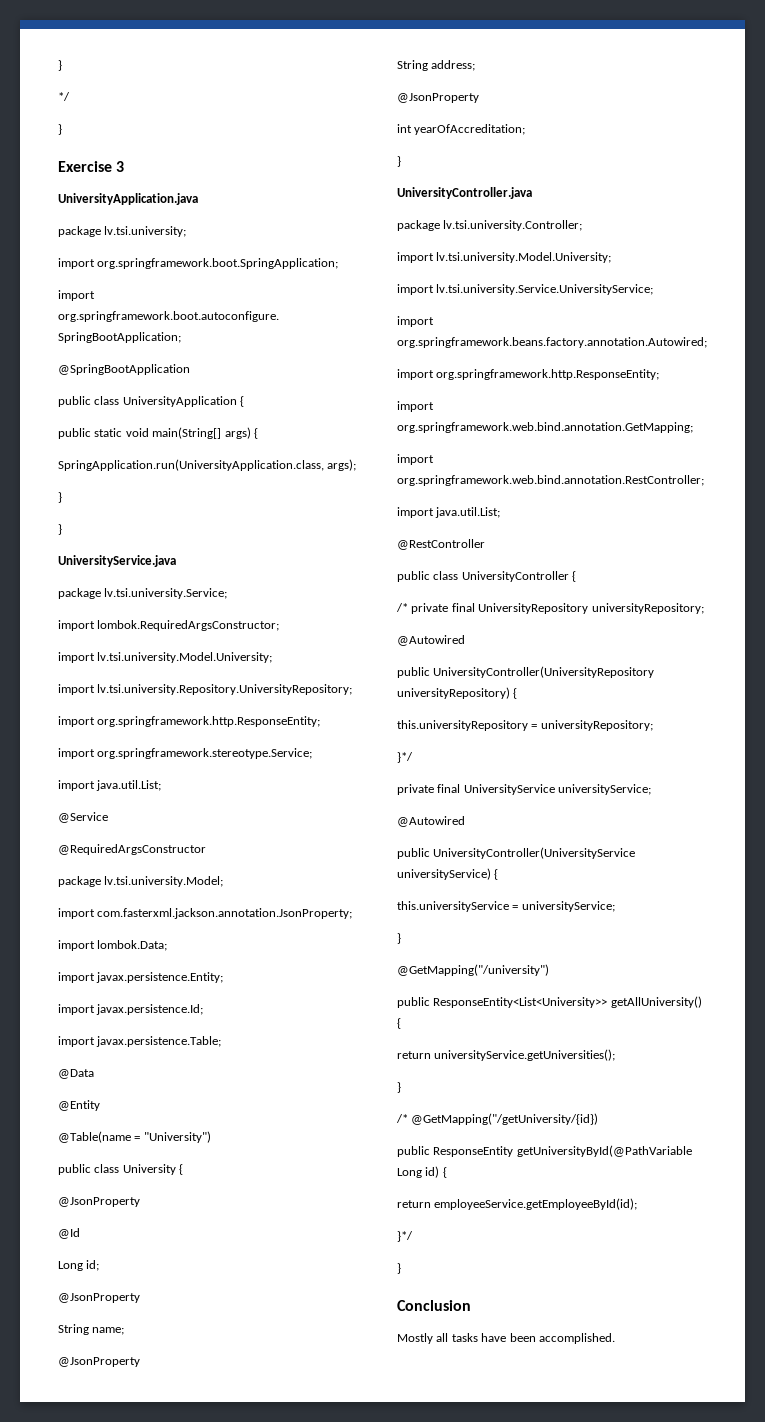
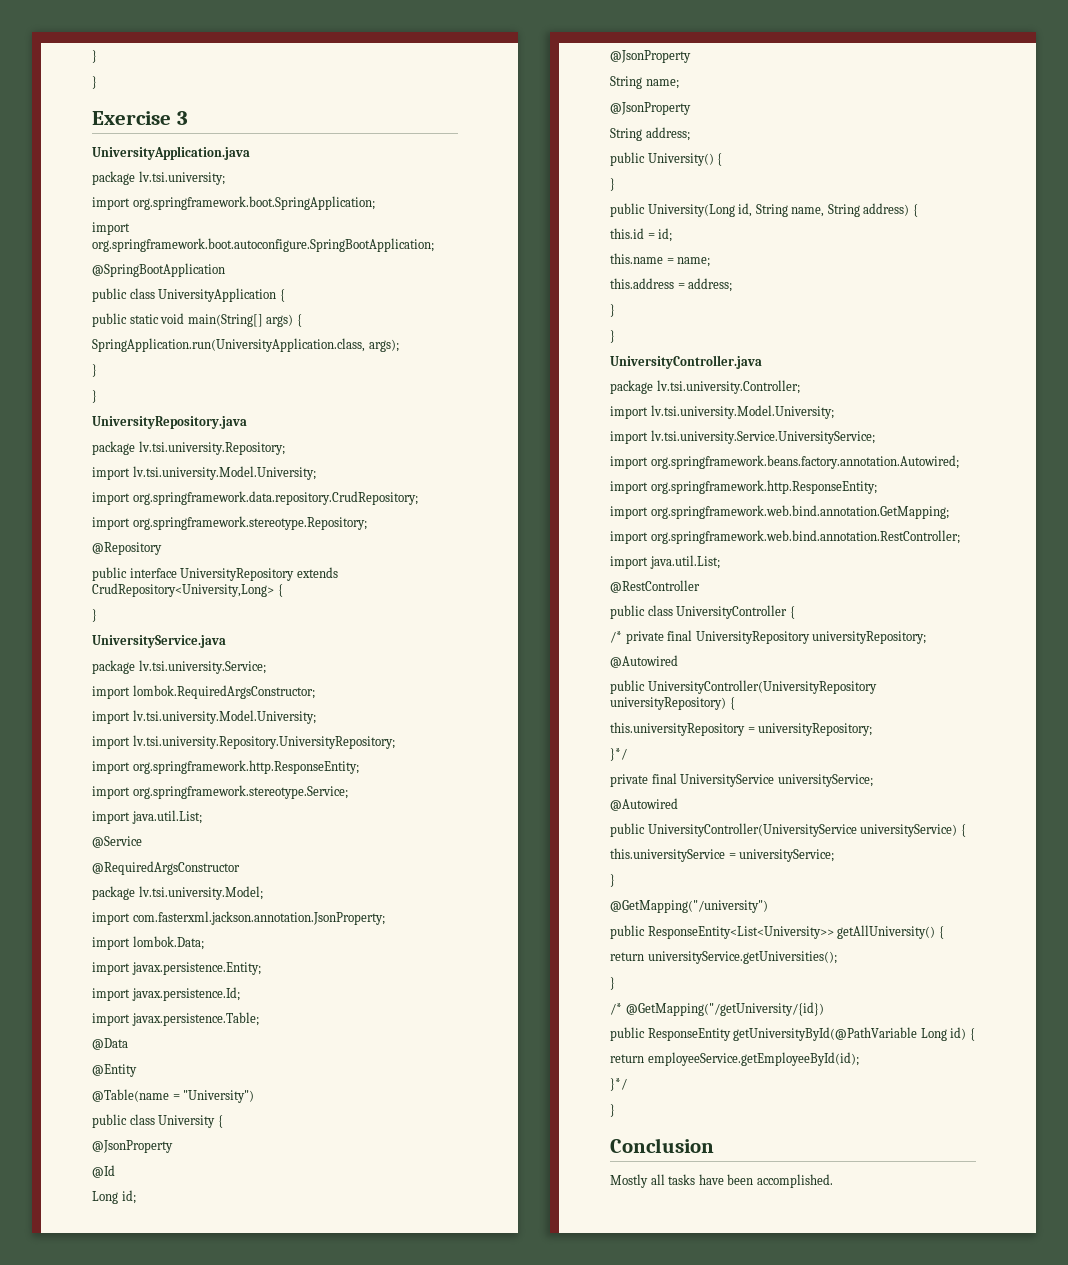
[58,60,62,71] [58,92,70,101] } // */ -> [92,50,97,63] }
(62, 529) none -> [92,416,247,429] [92,441,285,455] [92,466,316,480] [92,491,418,505] [92,516,367,530] [92,542,162,555] [92,567,338,581] [92,583,283,597] [92,609,97,622] // UniversityRepository.java // package lv.tsi.university.Repository; // import lv.tsi.university.Model.University; // import org.springframework.data.repository.CrudRepository; // import org.springframework.stereotype.Repository; // @Repository // public interface UniversityRepository extends CrudRepository<University,Long> { // }
[397,93,479,103] [397,124,526,135] @JsonProperty // int yearOfAccreditation; -> [610,152,723,166] [610,178,615,191] [610,203,918,217] [610,228,673,242] [610,253,711,267] [610,278,733,292] [610,304,615,317] public University() { // } // public University(Long id, String name, String address) { // this.id = id; // this.name = name; // this.address = address; // }

